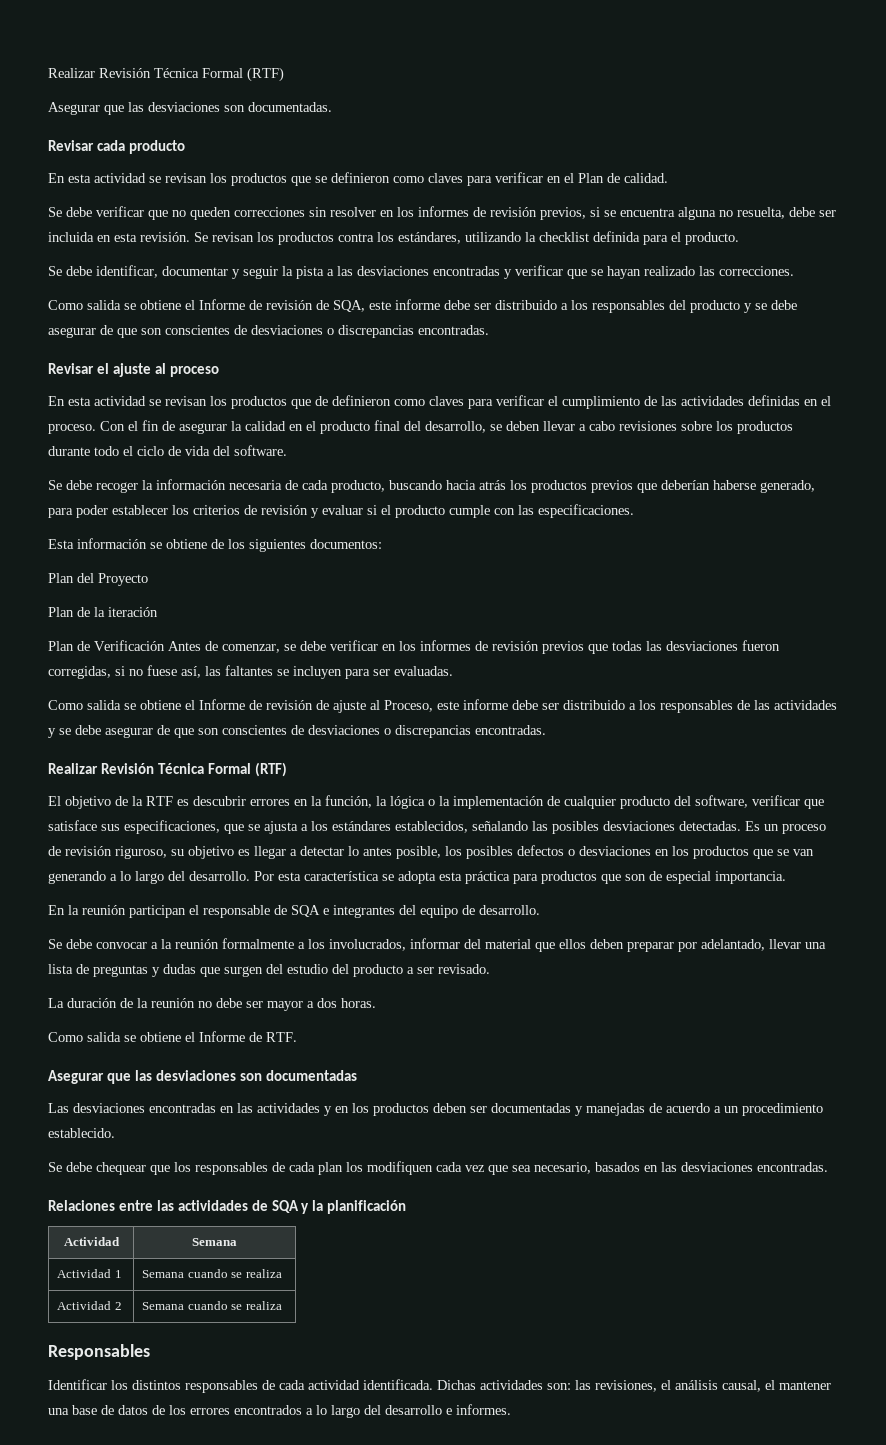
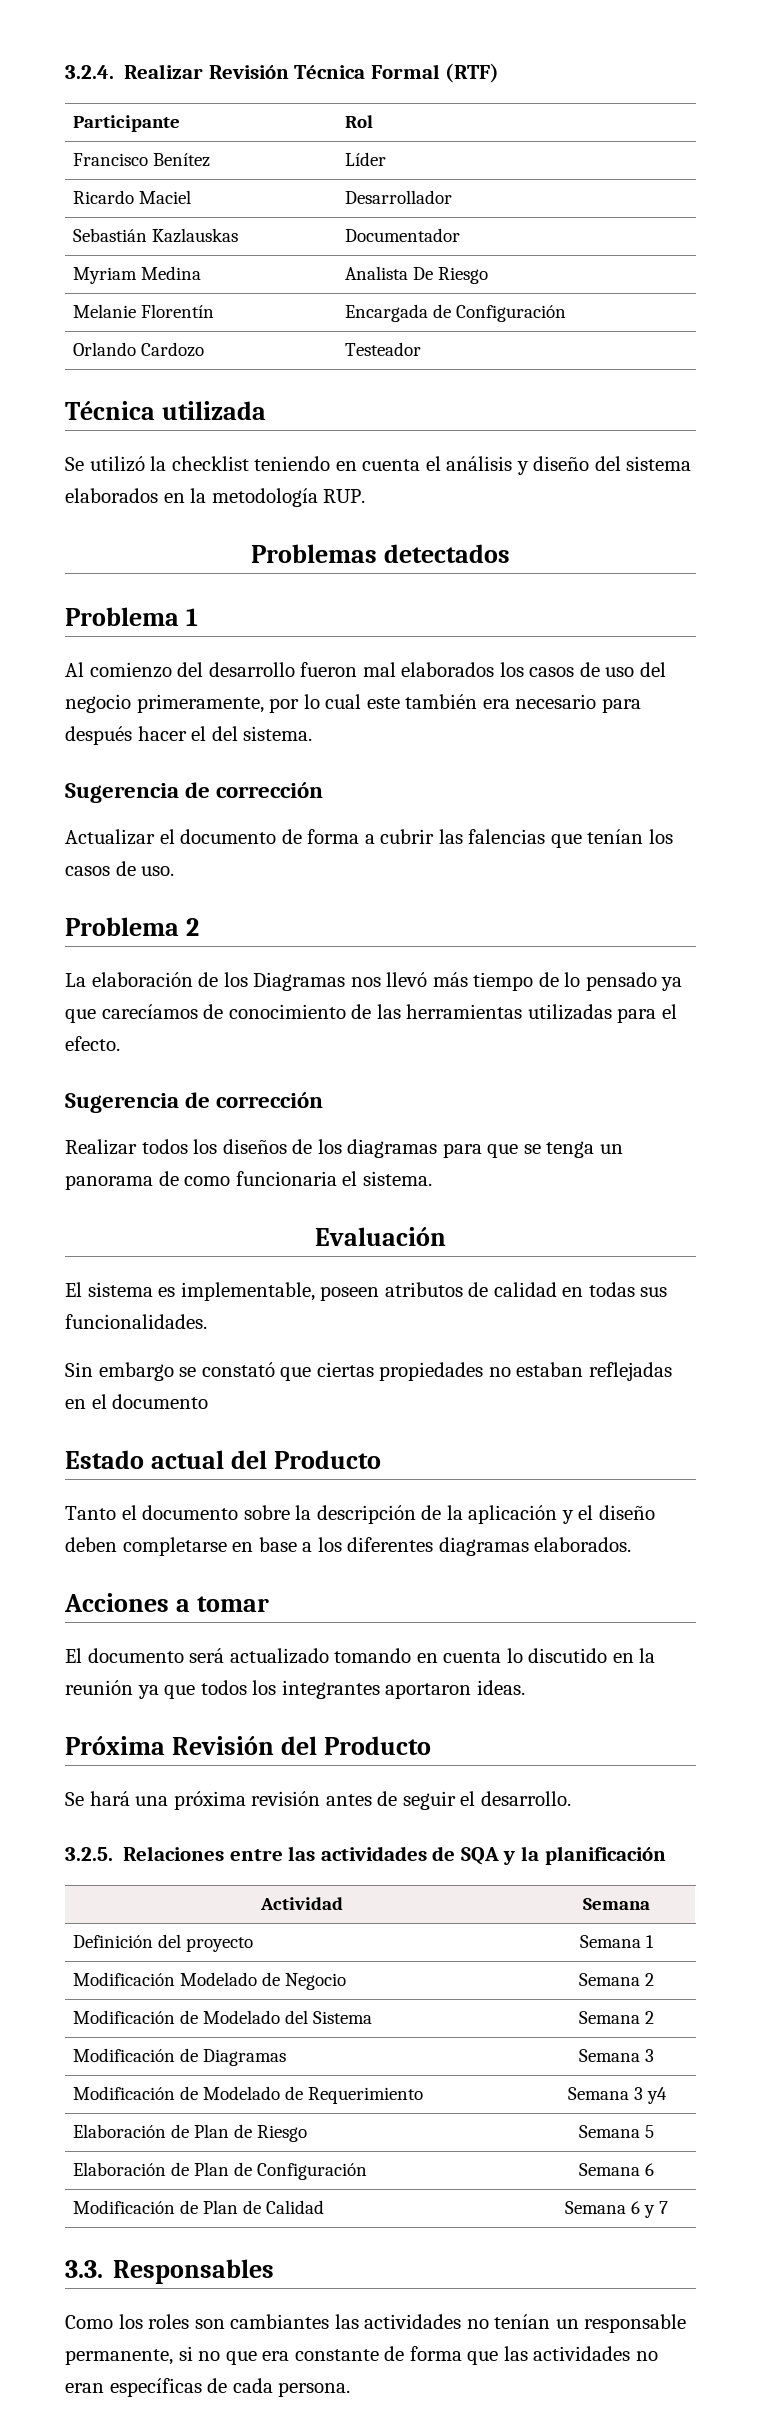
[48,67,284,82] [48,102,332,115] [48,140,185,154] [48,172,668,186] [48,206,836,220] [48,231,739,245] [48,265,794,279] [48,299,797,313] [48,325,489,338] [48,363,219,377] [48,395,831,409] [48,420,793,434] [48,445,287,456] [48,479,815,493] [48,504,634,518] [48,538,382,552] [48,573,148,586] [48,607,158,617] [48,640,780,654] [48,665,453,679] [48,699,837,713] [48,725,546,738] [48,762,287,777] [48,795,824,809] [48,820,826,834] [48,845,814,859] [48,871,786,884] [48,905,540,918] [48,938,826,952] [48,964,490,977] [48,998,376,1011] [48,1031,297,1042] [48,1070,357,1084] [48,1103,823,1116] [48,1128,115,1138] [48,1161,828,1175] Realizar Revisión Técnica Formal (RTF) // Asegurar que las desviaciones son documentadas. // Revisar cada producto // En esta actividad se revisan los productos que se definieron como claves para verificar en el Plan de calidad. // Se debe verificar que no queden correcciones sin resolver en los informes de revisión previos, si se encuentra alguna no resuelta, debe ser incluida en esta revisión. Se revisan los productos contra los estándares, utilizando la checklist definida para el producto. // Se debe identificar, documentar y seguir la pista a las desviaciones encontradas y verificar que se hayan realizado las correcciones. // Como salida se obtiene el Informe de revisión de SQA, este informe debe ser distribuido a los responsables del producto y se debe asegurar de que son conscientes de desviaciones o discrepancias encontradas. // Revisar el ajuste al proceso // En esta actividad se revisan los productos que de definieron como claves para verificar el cumplimiento de las actividades definidas en el proceso. Con el fin de asegurar la calidad en el producto final del desarrollo, se deben llevar a cabo revisiones sobre los productos durante todo el ciclo de vida del software. // Se debe recoger la información necesaria de cada producto, buscando hacia atrás los productos previos que deberían haberse generado, para poder establecer los criterios de revisión y evaluar si el producto cumple con las especificaciones. // Esta información se obtiene de los siguientes documentos: // Plan del Proyecto // Plan de la iteración // Plan de Verificación Antes de comenzar, se debe verificar en los informes de revisión previos que todas las desviaciones fueron corregidas, si no fuese así, las faltantes se incluyen para ser evaluadas. // Como salida se obtiene el Informe de revisión de ajuste al Proceso, este informe debe ser distribuido a los responsables de las actividades y se debe asegurar de que son conscientes de desviaciones o discrepancias encontradas. // Realizar Revisión Técnica Formal (RTF) // El objetivo de la RTF es descubrir errores en la función, la lógica o la implementación de cualquier producto del software, verificar que satisface sus especificaciones, que se ajusta a los estándares establecidos, señalando las posibles desviaciones detectadas. Es un proceso de revisión riguroso, su objetivo es llegar a detectar lo antes posible, los posibles defectos o desviaciones en los productos que se van generando a lo largo del desarrollo. Por esta característica se adopta esta práctica para productos que son de especial importancia. // En la reunión participan el responsable de SQA e integrantes del equipo de desarrollo. // Se debe convocar a la reunión formalmente a los involucrados, informar del material que ellos deben preparar por adelantado, llevar una lista de preguntas y dudas que surgen del estudio del producto a ser revisado. // La duración de la reunión no debe ser mayor a dos horas. // Como salida se obtiene el Informe de RTF. // Asegurar que las desviaciones son documentadas // Las desviaciones encontradas en las actividades y en los productos deben ser documentadas y manejadas de acuerdo a un procedimiento establecido. // Se debe chequear que los responsables de cada plan los modifiquen cada vez que sea necesario, basados en las desviaciones encontradas. // -> [65,63,500,83] [73,115,181,132] [345,115,374,128] [73,153,211,167] [345,152,387,166] [73,190,192,204] [345,190,453,204] [73,228,239,243] [345,228,461,242] [73,266,202,284] [345,266,489,284] [73,304,215,318] [345,304,567,322] [73,342,205,357] [345,342,422,356] [65,401,266,420] [65,456,692,475] [65,488,366,507] [251,544,510,563] [65,607,198,626] [65,662,666,678] [65,694,641,713] [65,726,313,745] [65,782,324,803] [65,829,673,848] [65,861,175,876] [65,917,199,936] [65,972,683,991] [65,1004,677,1023] [65,1036,120,1051] [65,1092,324,1113] [65,1139,623,1158] [65,1171,432,1190] [315,1227,446,1246] [65,1282,668,1301] [65,1314,207,1329] [65,1362,672,1381] [65,1394,209,1409] [65,1450,381,1469] [65,1505,655,1524] [65,1537,632,1556] [64,1593,269,1612] [65,1648,656,1664] [65,1680,525,1699] [65,1736,431,1755] [65,1791,571,1810] [65,1847,113,1861] 3.2.4. Realizar Revisión Técnica Formal (RTF) // Participante | Rol // Francisco Benítez | Líder // Ricardo Maciel | Desarrollador // Sebastián Kazlauskas | Documentador // Myriam Medina | Analista De Riesgo // Melanie Florentín | Encargada de Configuración // Orlando Cardozo | Testeador // Técnica utilizada // Se utilizó la checklist teniendo en cuenta el análisis y diseño del sistema elaborados en la metodología RUP. // Problemas detectados // Problema 1 // Al comienzo del desarrollo fueron mal elaborados los casos de uso del negocio primeramente, por lo cual este también era necesario para después hacer el del sistema. // Sugerencia de corrección // Actualizar el documento de forma a cubrir las falencias que tenían los casos de uso. // Problema 2 // La elaboración de los Diagramas nos llevó más tiempo de lo pensado ya que carecíamos de conocimiento de las herramientas utilizadas para el efecto. // Sugerencia de corrección // Realizar todos los diseños de los diagramas para que se tenga un panorama de como funcionaria el sistema. // Evaluación // El sistema es implementable, poseen atributos de calidad en todas sus funcionalidades. // Sin embargo se constató que ciertas propiedades no estaban reflejadas en el documento // Estado actual del Producto // Tanto el documento sobre la descripción de la aplicación y el diseño deben completarse en base a los diferentes diagramas elaborados. // Acciones a tomar // El documento será actualizado tomando en cuenta lo discutido en la reunión ya que todos los integrantes aportaron ideas. // Próxima Revisión del Producto // Se hará una próxima revisión antes de seguir el desarrollo. // 3.2.5.
[57,1269,122,1278] [142,1269,282,1278] [57,1301,122,1310] [142,1301,282,1310] [48,1344,150,1360] [48,1379,831,1393] [48,1404,511,1418] Actividad 1 | Semana cuando se realiza // Actividad 2 | Semana cuando se realiza // Responsables // Identificar los distintos responsables de cada actividad identificada. Dichas actividades son: las revisiones, el análisis causal, el mantener una base de datos de los errores encontrados a lo largo del desarrollo e informes. -> [73,1934,254,1952] [580,1935,654,1948] [73,1972,347,1990] [579,1973,654,1986] [73,2010,373,2024] [579,2011,654,2024] [73,2048,287,2066] [579,2049,654,2062] [73,2086,424,2104] [567,2087,667,2104] [73,2124,308,2142] [579,2125,654,2138] [73,2162,368,2180] [579,2163,654,2176] [73,2200,325,2214] [565,2201,668,2218] [65,2259,275,2284] [65,2314,687,2333] [65,2346,658,2365] [65,2378,351,2397] Definición del proyecto | Semana 1 // Modificación Modelado de Negocio | Semana 2 // Modificación de Modelado del Sistema | Semana 2 // Modificación de Diagramas | Semana 3 // Modificación de Modelado de Requerimiento | Semana 3 y4 // Elaboración de Plan de Riesgo | Semana 5 // Elaboración de Plan de Configuración | Semana 6 // Modificación de Plan de Calidad | Semana 6 y 7 // 3.3. Responsables // Como los roles son cambiantes las actividades no tenían un responsable permanente, si no que era constante de forma que las actividades no eran específicas de cada persona.

